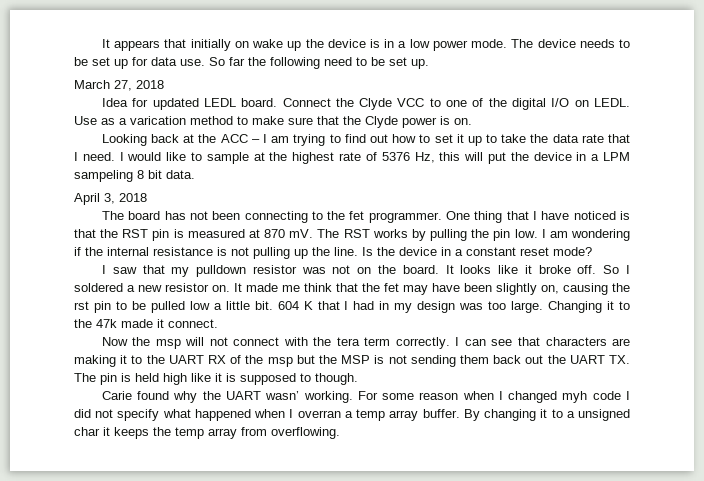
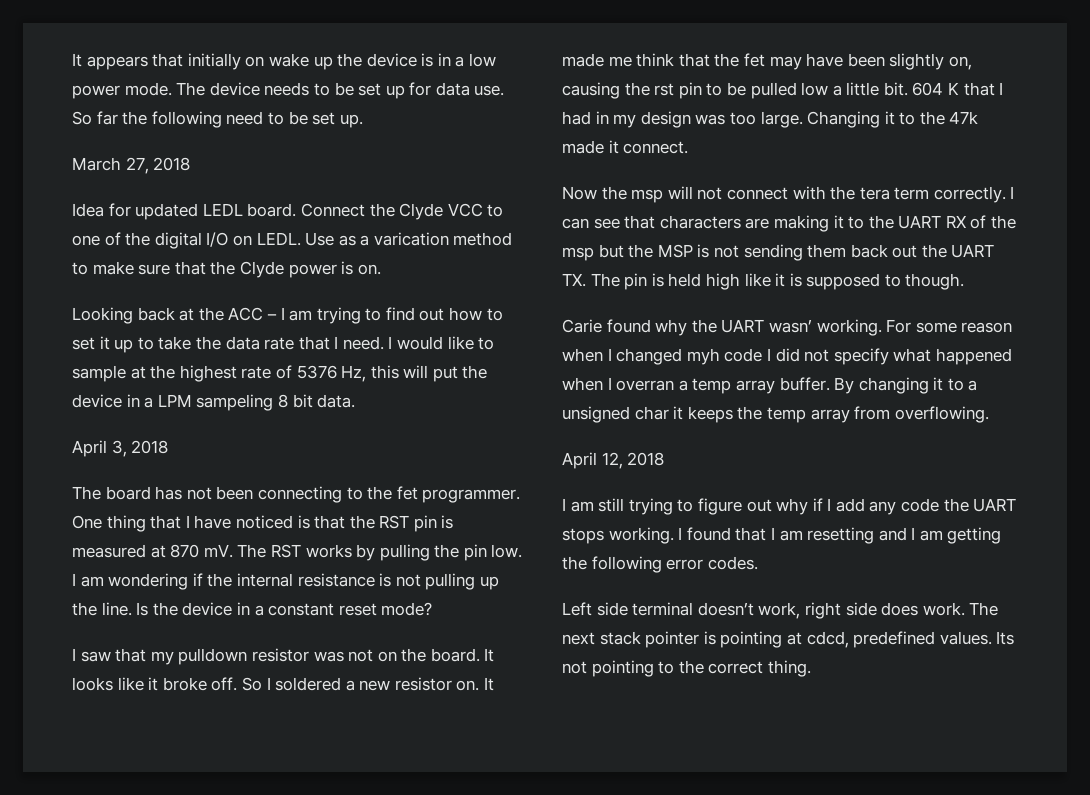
(340, 433) none -> [562,452,665,469] [562,498,1017,515] [562,527,1002,544] [562,556,758,573] [562,602,999,619] [562,631,1015,648] [562,660,811,677] // April 12, 2018 // I am still trying to figure out why if I add any code the UART stops working. I found that I am resetting and I am getting the following error codes. // Left side terminal doesn’t work, right side does work. The next stack pointer is pointing at cdcd, predefined values. Its not pointing to the correct thing.

